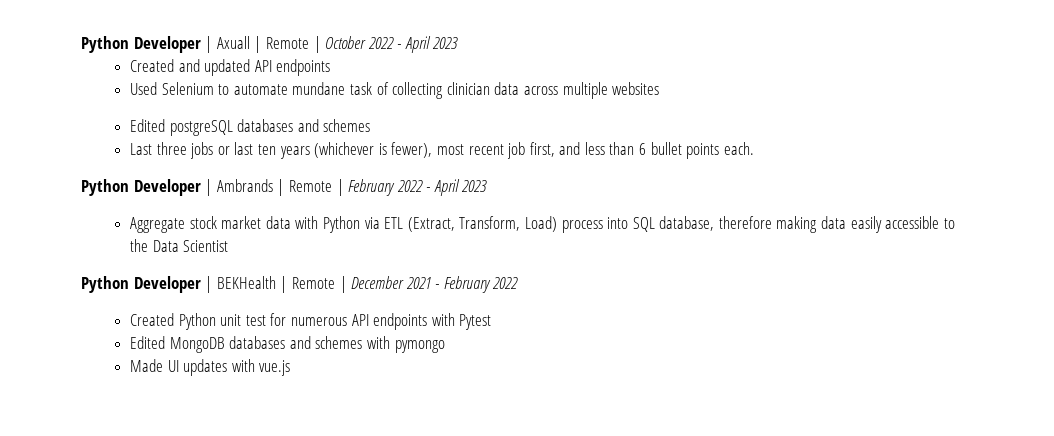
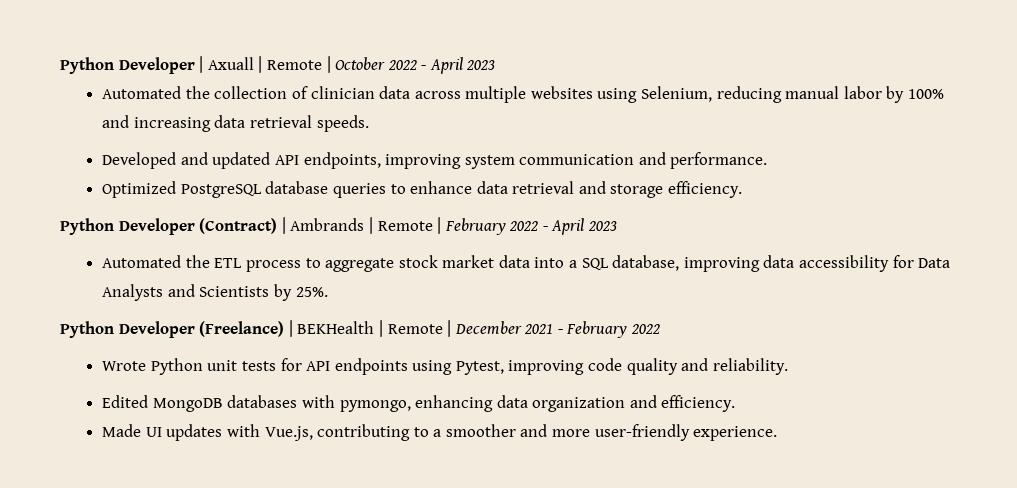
[130,59,331,76] [130,82,444,99] Created and updated API endpoints // Used Selenium to automate mundane task of collecting -> [102,86,308,99] Automated the collection of
[130,119,371,136] [130,142,754,159] [81,179,201,196] // Edited postgreSQL databases and schemes // Last three jobs or last ten years (whichever is fewer), most recent job first, and less than 6 bullet points each. // Python Developer -> [597,86,945,103] [102,115,369,132] [102,152,768,169] [102,181,743,198] [60,218,278,235] using Selenium, reducing manual labor by 100% and increasing data retrieval speeds. // Developed and updated API endpoints, improving system communication and performance. // Optimized PostgreSQL database queries to enhance data retrieval and storage efficiency. // Python Developer (Contract)
[130,216,955,233] [130,239,229,252] [81,276,201,293] Aggregate stock market data with Python via ETL (Extract, Transform, Load) process into SQL database, therefore making data easily accessible to the Data Scientist // Python Developer -> [102,255,951,272] [102,284,328,301] [60,321,285,338] Automated the ETL process to aggregate stock market data into a SQL database, improving data accessibility for Data Analysts and Scientists by 25%. // Python Developer (Freelance)
[130,313,175,326] Created -> [102,361,147,371] Wrote
[245,313,492,330] [130,336,445,353] [130,359,291,376] test for numerous API endpoints with Pytest // Edited MongoDB databases and schemes with pymongo // Made UI updates with vue.js -> [241,358,788,375] [102,395,736,412] [102,424,778,441] tests for API endpoints using Pytest, improving code quality and reliability. // Edited MongoDB databases with pymongo, enhancing data organization and efficiency. // Made UI updates with Vue.js, contributing to a smoother and more user-friendly experience.

